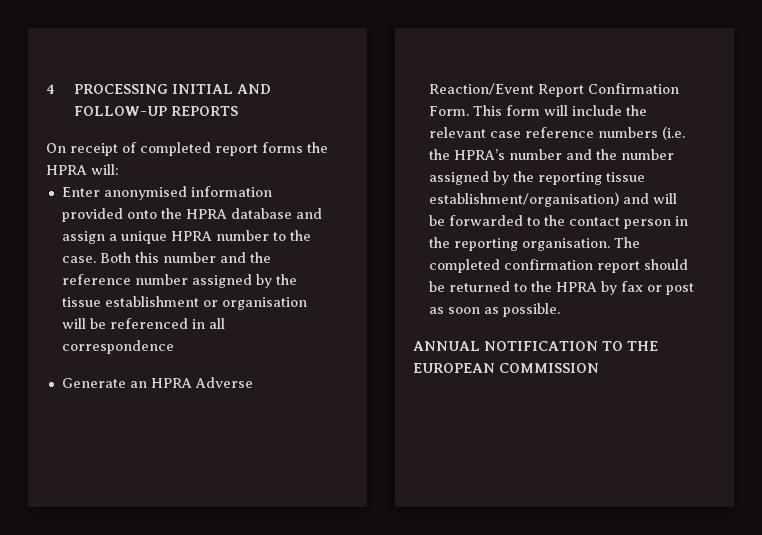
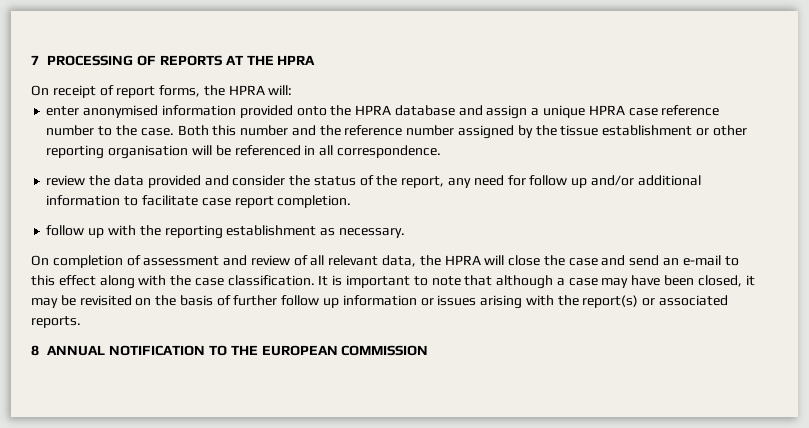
[46,84,272,94] [74,106,239,116] 4 PROCESSING INITIAL AND FOLLOW-UP REPORTS -> [31,55,316,66] 7 PROCESSING OF REPORTS AT THE HPRA
[140,142,303,156] completed report forms -> [116,85,201,98] report forms,
[61,187,100,197] Enter -> [46,106,80,116] enter
(212, 236) none -> [628,105,720,116] case reference
(218, 303) none -> [712,125,747,136] [46,145,105,159] other reporting
[61,340,174,354] [61,377,253,388] [428,83,679,97] [428,105,647,116] [428,126,685,140] [428,149,674,160] [428,171,645,185] [428,192,677,207] [428,215,688,229] [428,237,640,251] [428,259,688,273] [428,281,694,295] [428,303,560,317] correspondence // Generate an HPRA Adverse Reaction/Event Report Confirmation Form. This form will include the relevant case reference numbers (i.e. the HPRA’s number and the number assigned by the reporting tissue establishment/organisation) and will be forwarded to the contact person in the reporting organisation. The completed confirmation report should be returned to the HPRA by fax or post as soon as possible. // -> [336,145,441,158] [46,175,701,188] [46,195,352,208] [46,225,405,239] [31,255,739,268] [31,275,755,289] [31,295,729,309] [31,316,81,328] [31,345,39,356] correspondence. // review the data provided and consider the status of the report, any need for follow up and/or additional information to facilitate case report completion. // follow up with the reporting establishment as necessary. // On completion of assessment and review of all relevant data, the HPRA will close the case and send an e-mail to this effect along with the case classification. It is important to note that although a case may have been closed, it may be revisited on the basis of further follow up information or issues arising with the report(s) or associated reports. // 8

